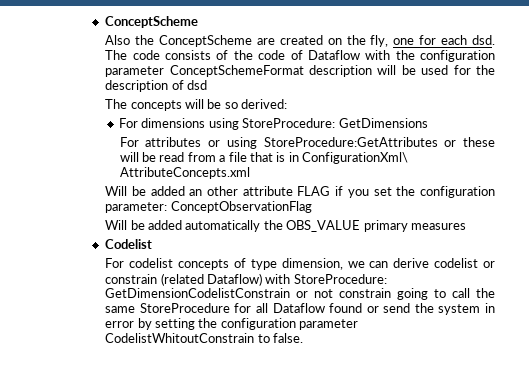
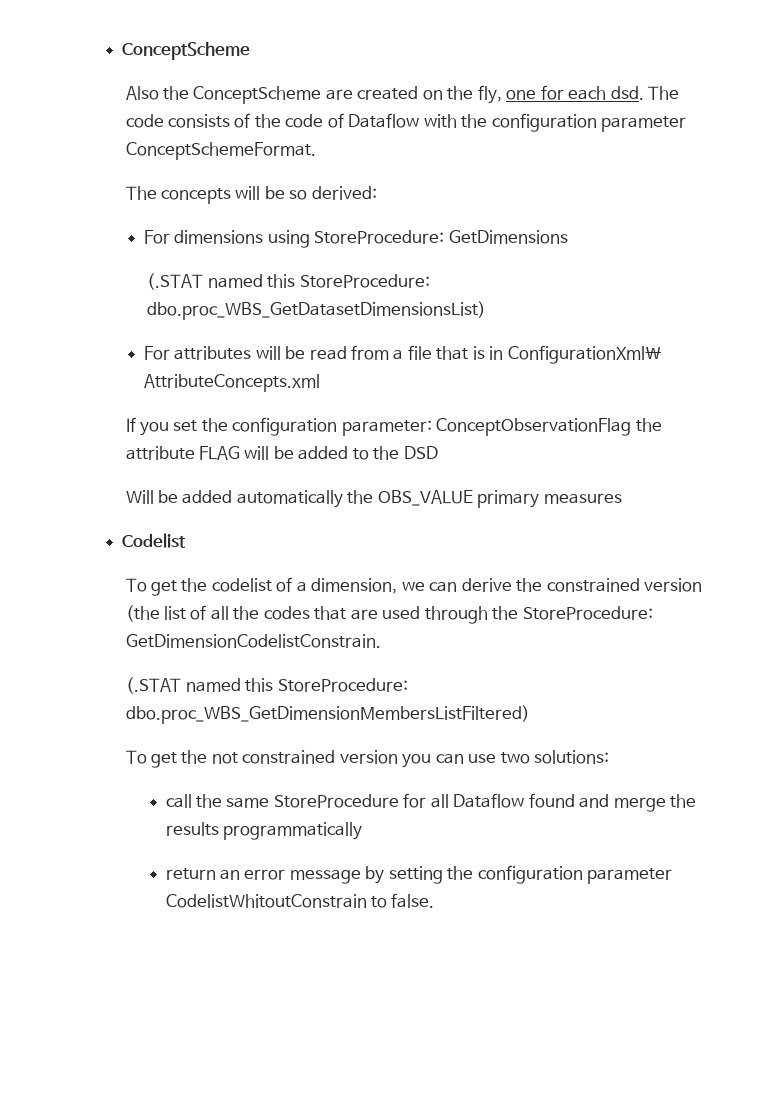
[169,65,495,77] [105,80,208,92] ConceptSchemeFormat description will be used for the description of dsd -> [125,142,316,160] ConceptSchemeFormat.
[119,137,495,149] For attributes or using StoreProcedure:GetAttributes or these -> [147,273,430,290] [147,301,487,320] [143,346,252,360] (.STAT named this StoreProcedure: dbo.proc_WBS_GetDatasetDimensionsList) // For attributes
[105,186,344,196] Will be added an other attribute FLAG if -> [125,417,136,432] If
(312, 207) none -> [635,418,662,432] [125,446,438,460] the attribute FLAG will be added to the DSD
[105,258,495,270] [105,273,387,286] [105,288,447,300] For codelist concepts of type dimension, we can derive codelist or constrain (related Dataflow) with StoreProcedure: GetDimensionCodelistConstrain or not constrain going to -> [125,577,702,596] [125,605,653,624] [125,634,381,648] [125,677,408,694] [125,705,530,724] [125,750,610,768] To get the codelist of a dimension, we can derive the constrained version (the list of all the codes that are used through the StoreProcedure: GetDimensionCodelistConstrain. // (.STAT named this StoreProcedure: dbo.proc_WBS_GetDimensionMembersListFiltered) // To get the not constrained version you can use two solutions: //
[366,303,495,315] [105,321,135,328] or send the system in error -> [579,794,697,812] [165,822,362,840] [165,868,361,884] and merge the results programmatically // return an error message

